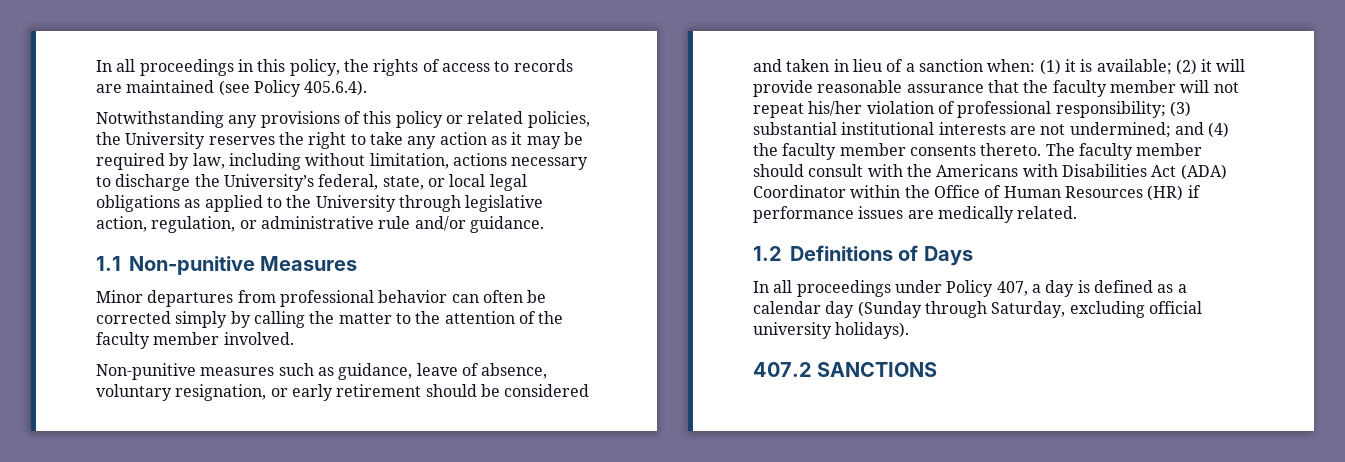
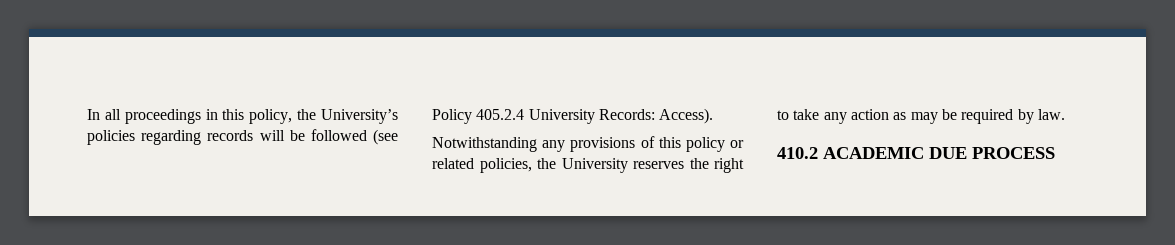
[373,59,573,76] [96,80,368,97] rights of access to records are maintained (see Policy 405.6.4). -> [321,109,398,124] [87,129,398,145] [432,108,714,124] University’s policies regarding records will be followed (see Policy 405.2.4 University Records: Access).
[511,132,523,145] it -> (907, 116) none
[192,153,589,170] [96,174,527,191] [96,195,544,212] [96,216,544,233] [96,256,358,275] [96,290,547,307] [96,311,564,328] [96,332,294,349] [96,363,548,380] [96,384,590,401] [753,59,1246,75] [753,80,1239,97] [753,101,1191,118] [753,122,1230,138] [753,143,1203,160] [753,164,1227,180] [753,185,1201,201] [753,206,1078,223] [753,245,973,266] [753,280,1187,297] [753,301,1202,318] [753,322,910,339] [753,362,938,377] law, including without limitation, actions necessary to discharge the University’s federal, state, or local legal obligations as applied to the University through legislative action, regulation, or administrative rule and/or guidance. // 1.1 Non-punitive Measures // Minor departures from professional behavior can often be corrected simply by calling the matter to the attention of the faculty member involved. // Non-punitive measures such as guidance, leave of absence, voluntary resignation, or early retirement should be considered and taken in lieu of a sanction when: (1) it is available; (2) it will provide reasonable assurance that the faculty member will not repeat his/her violation of professional responsibility; (3) substantial institutional interests are not undermined; and (4) the faculty member consents thereto. The faculty member should consult with the Americans with Disabilities Act (ADA) Coordinator within the Office of Human Resources (HR) if performance issues are medically related. // 1.2 Definitions of Days // In all proceedings under Policy 407, a day is defined as a calendar day (Sunday through Saturday, excluding official university holidays). // 407.2 SANCTIONS -> [1037,109,1065,120] [777,147,1055,159] law. // 410.2 ACADEMIC DUE PROCESS

